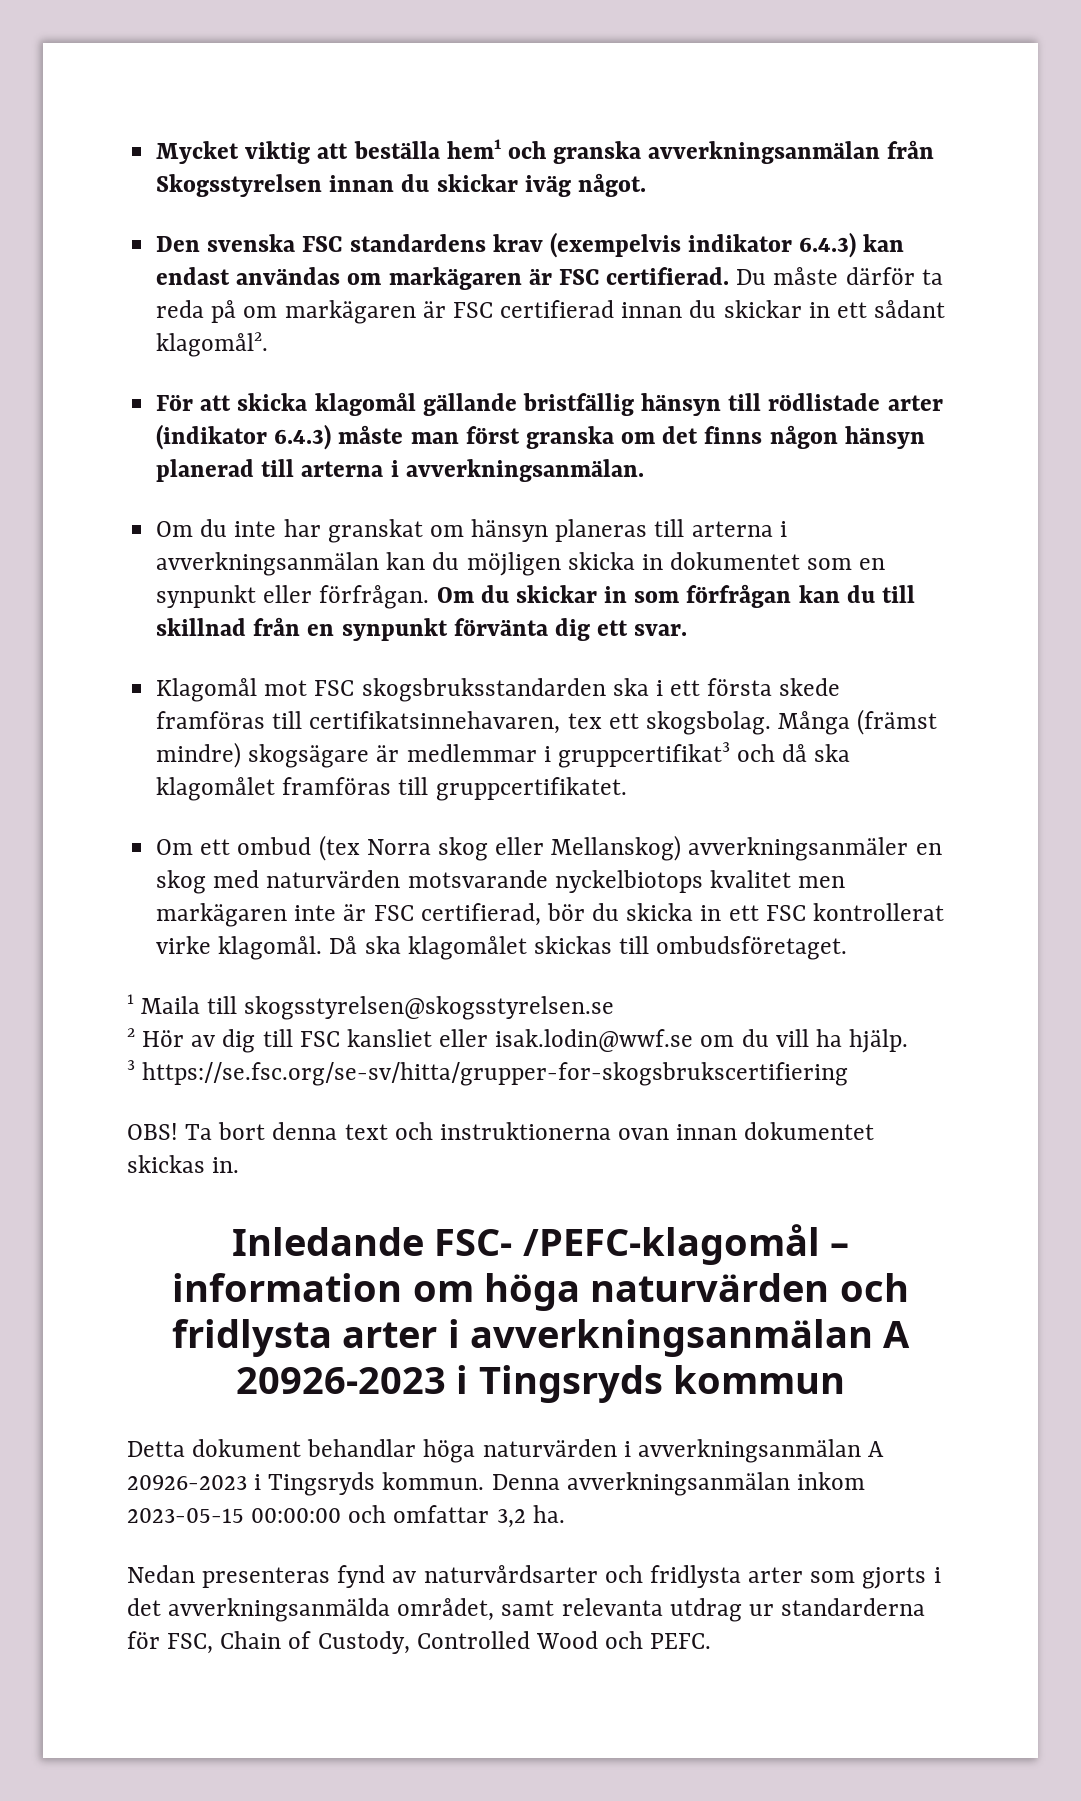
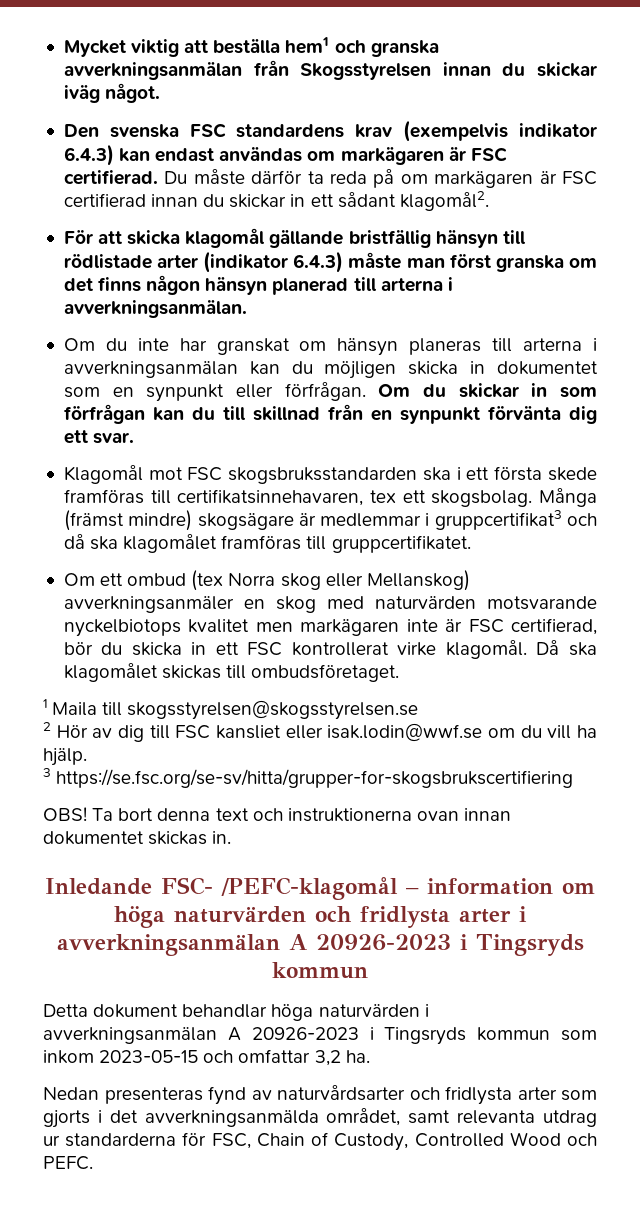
[382,1472,790,1496] kommun. Denna avverkningsanmälan -> [477,1027,597,1041] kommun som
[251,1508,342,1523] 00:00:00 -> (199, 1056) none

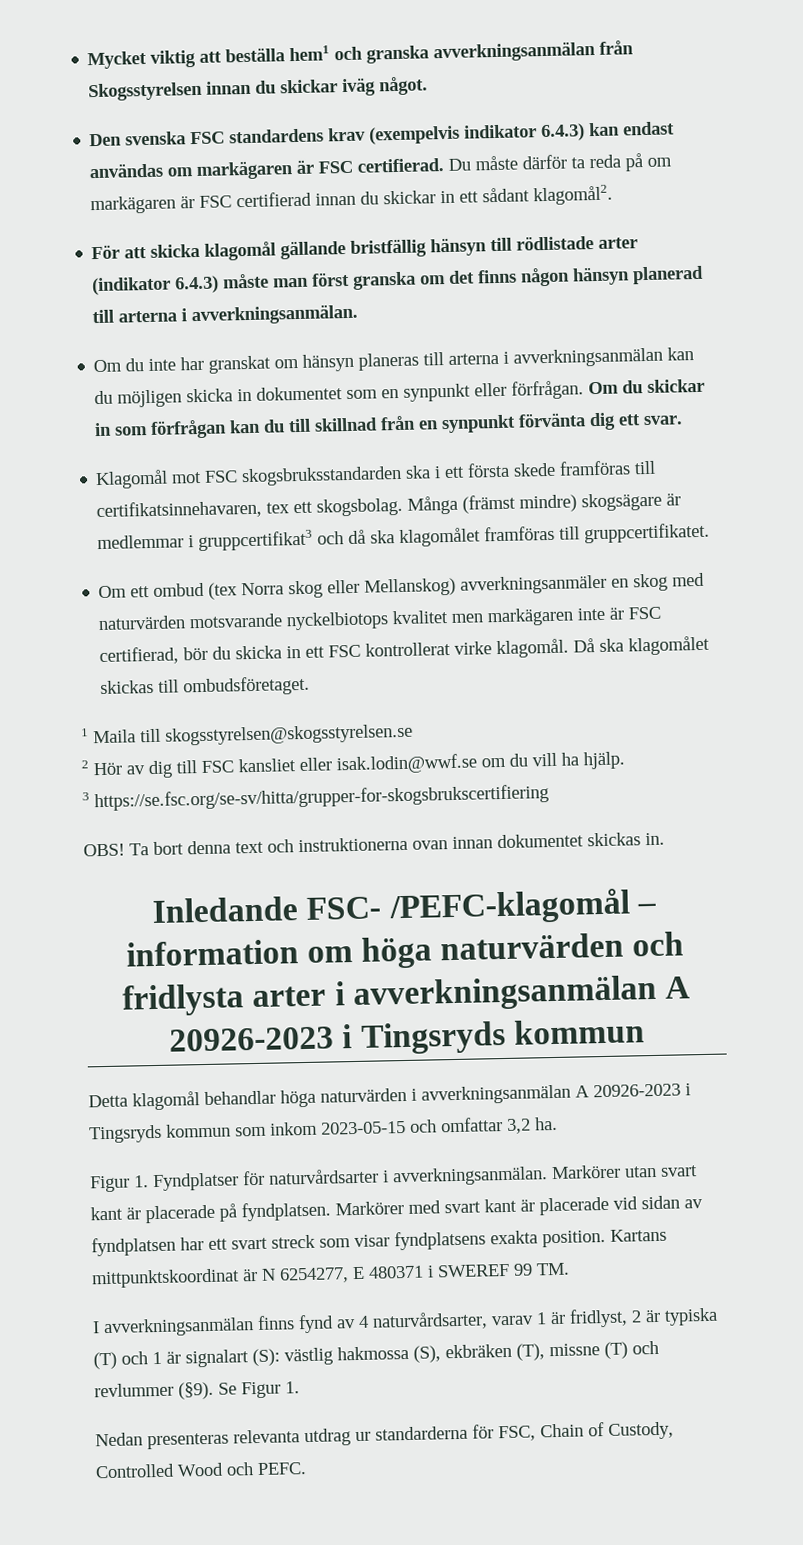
[93,1004,179,1018] dokument -> [132,1091,200,1111] klagomål
[43,1085,597,1105] [43,1108,451,1128] Nedan presenteras fynd av naturvårdsarter och fridlysta arter som gjorts i det avverkningsanmälda området, samt -> [90,1164,698,1193] [90,1195,703,1224] [91,1228,667,1257] [91,1262,570,1289] [92,1307,718,1338] [93,1340,659,1370] [94,1381,300,1400] [95,1432,229,1450] Figur 1. Fyndplatser för naturvårdsarter i avverkningsanmälan. Markörer utan svart kant är placerade på fyndplatsen. Markörer med svart kant är placerade vid sidan av fyndplatsen har ett svart streck som visar fyndplatsens exakta position. Kartans mittpunktskoordinat är N 6254277, E 480371 i SWEREF 99 TM. // I avverkningsanmälan finns fynd av 4 naturvårdsarter, varav 1 är fridlyst, 2 är typiska (T) och 1 är signalart (S): västlig hakmossa (S), ekbräken (T), missne (T) och revlummer (§9). Se Figur 1. // Nedan presenteras

